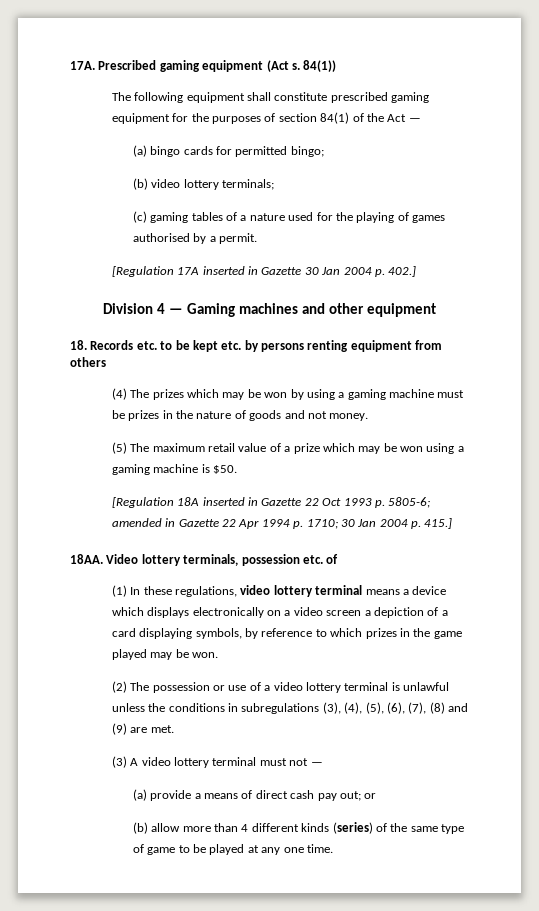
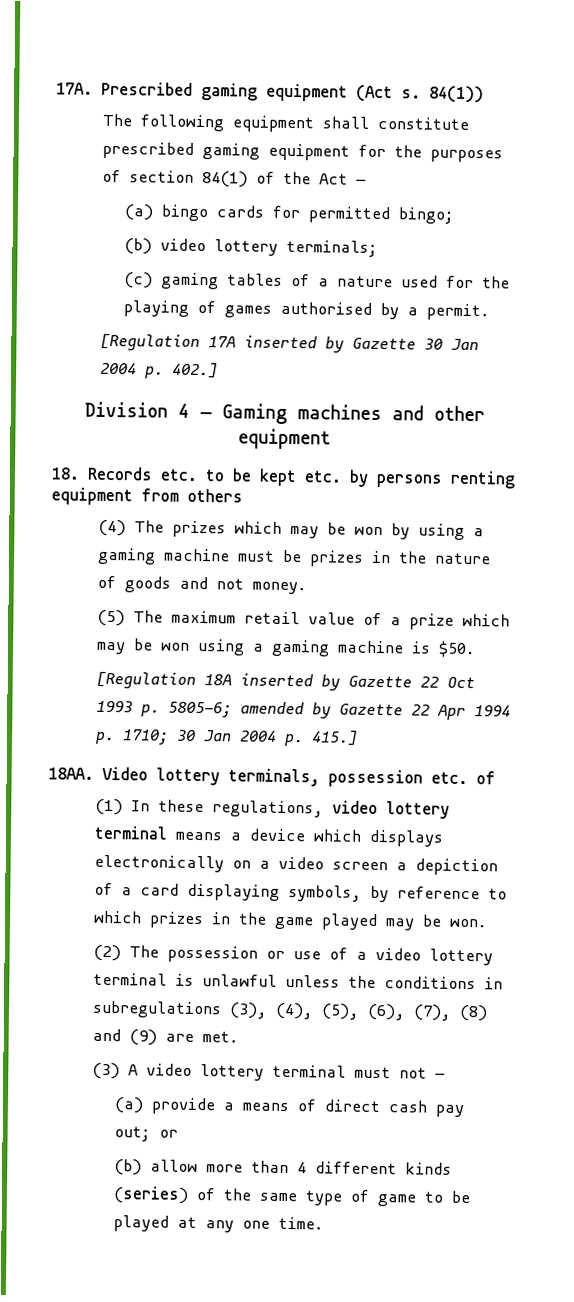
[248,266,259,275] in -> [324,336,344,353] by
[248,497,259,506] in -> [320,674,340,691] by
[165,518,176,527] in -> [311,702,331,719] by

